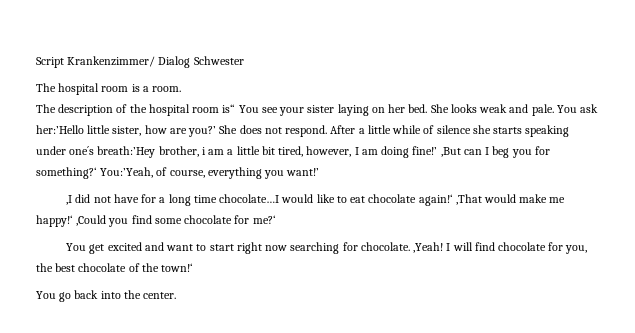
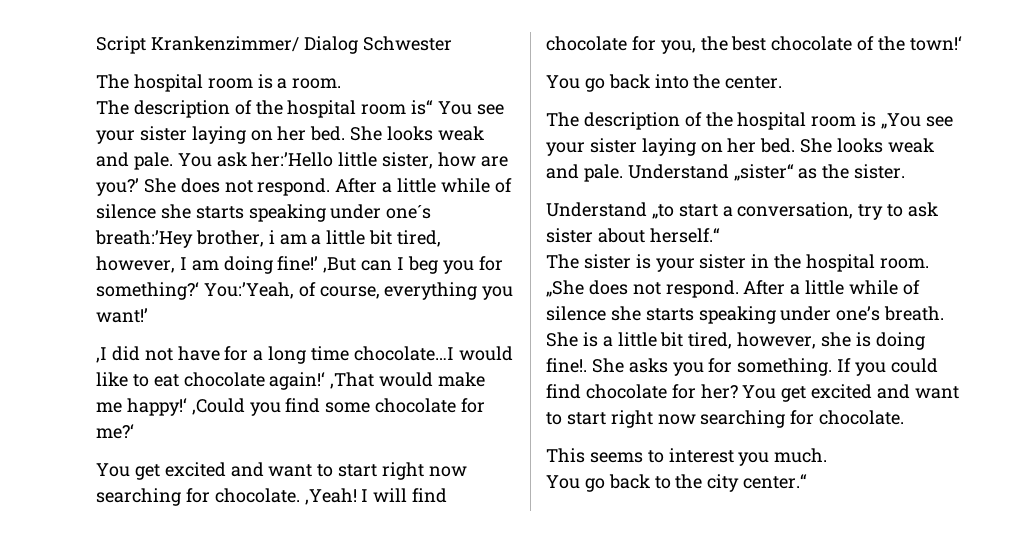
(177, 295) none -> [546,112,953,130] [546,138,934,156] [546,164,906,182] [546,202,939,220] [546,228,720,243] [546,254,929,272] [546,280,920,298] [546,306,945,324] [546,332,925,350] [546,358,938,376] [546,384,959,402] [546,410,905,428] [546,448,828,466] [546,474,808,492] // The description of the hospital room is „You see your sister laying on her bed. She looks weak and pale. Understand „sister“ as the sister. // Understand „to start a conversation, try to ask sister about herself.“ // The sister is your sister in the hospital room. „She does not respond. After a little while of silence she starts speaking under one’s breath. She is a little bit tired, however, she is doing fine!. She asks you for something. If you could find chocolate for her? You get excited and want to start right now searching for chocolate. // This seems to interest you much. // You go back to the city center.“

